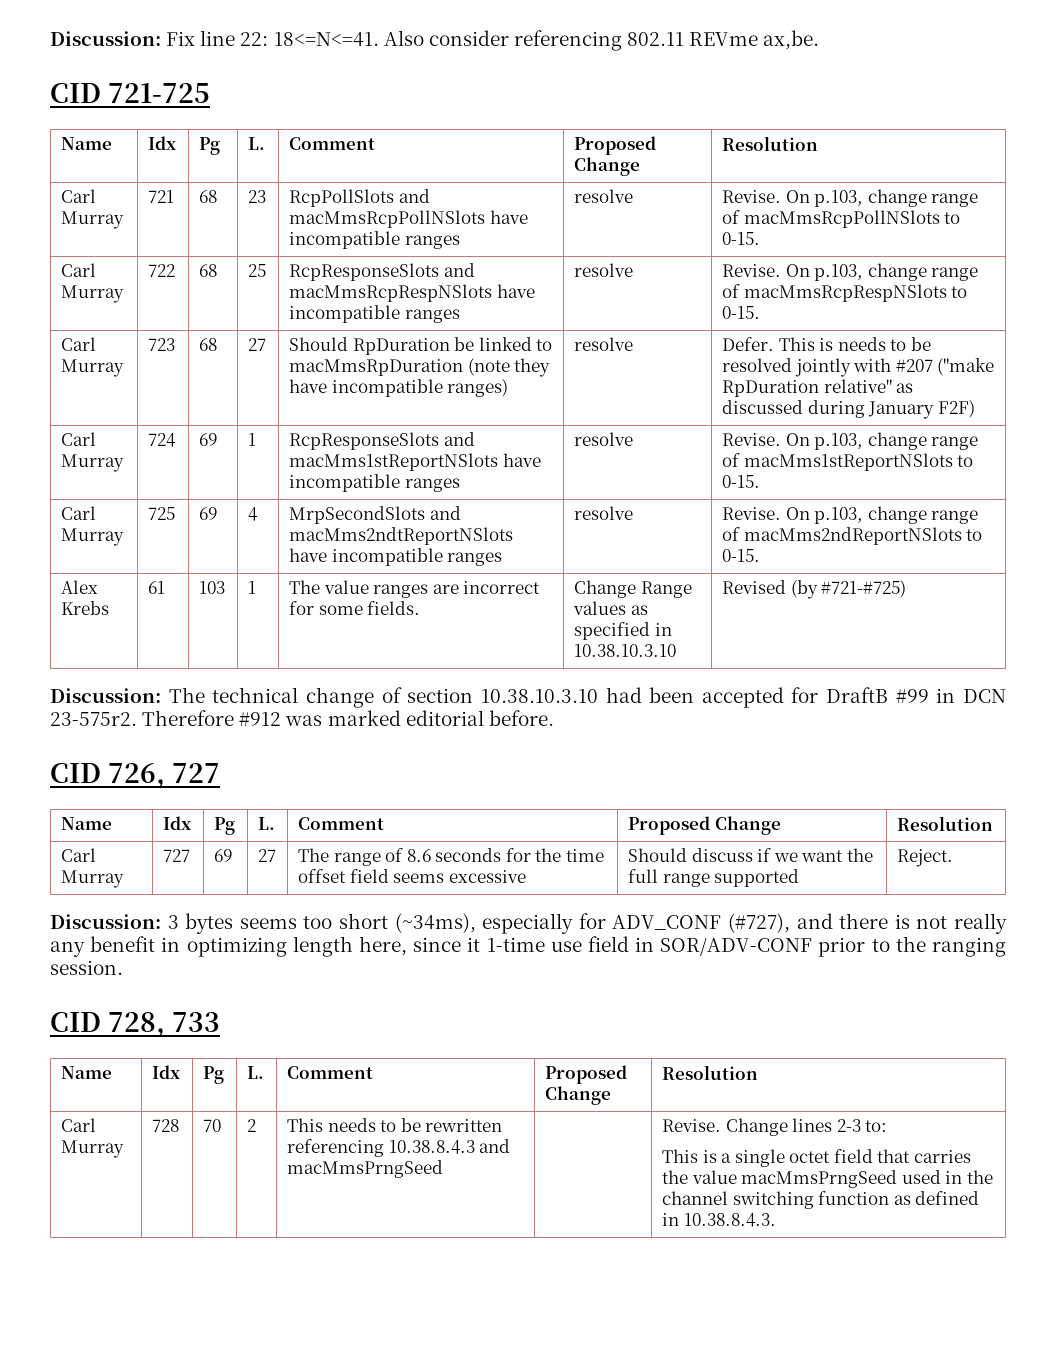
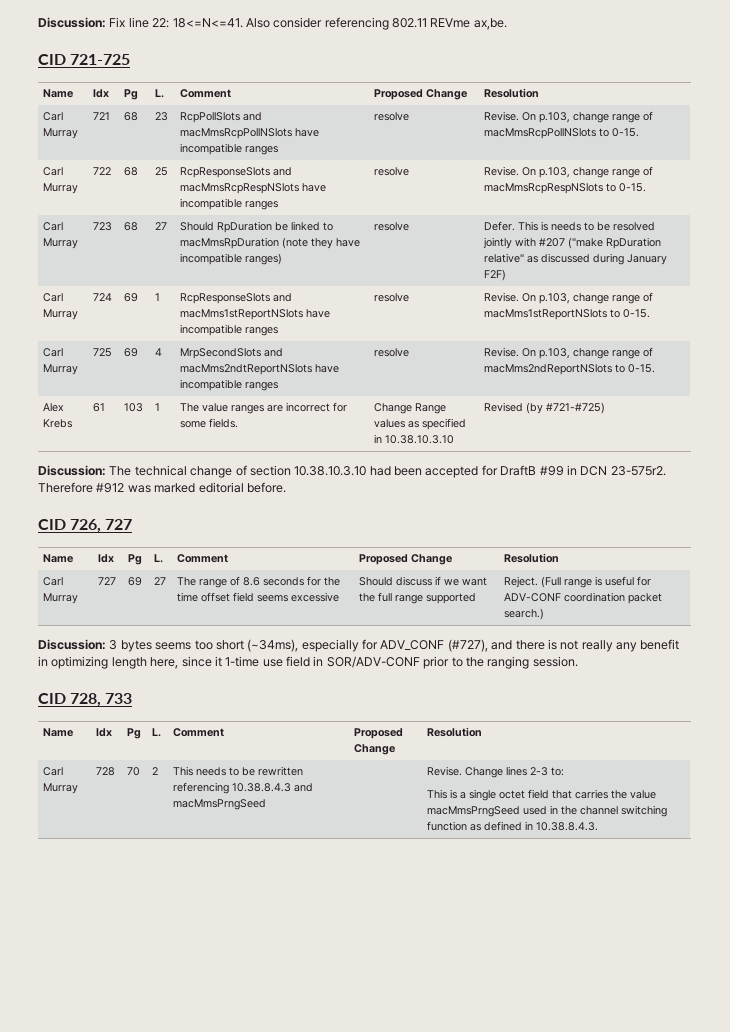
(953, 858) none -> [541,576,652,588] [504,592,663,604] [504,608,545,620] (Full range is useful for ADV-CONF coordination packet search.)

